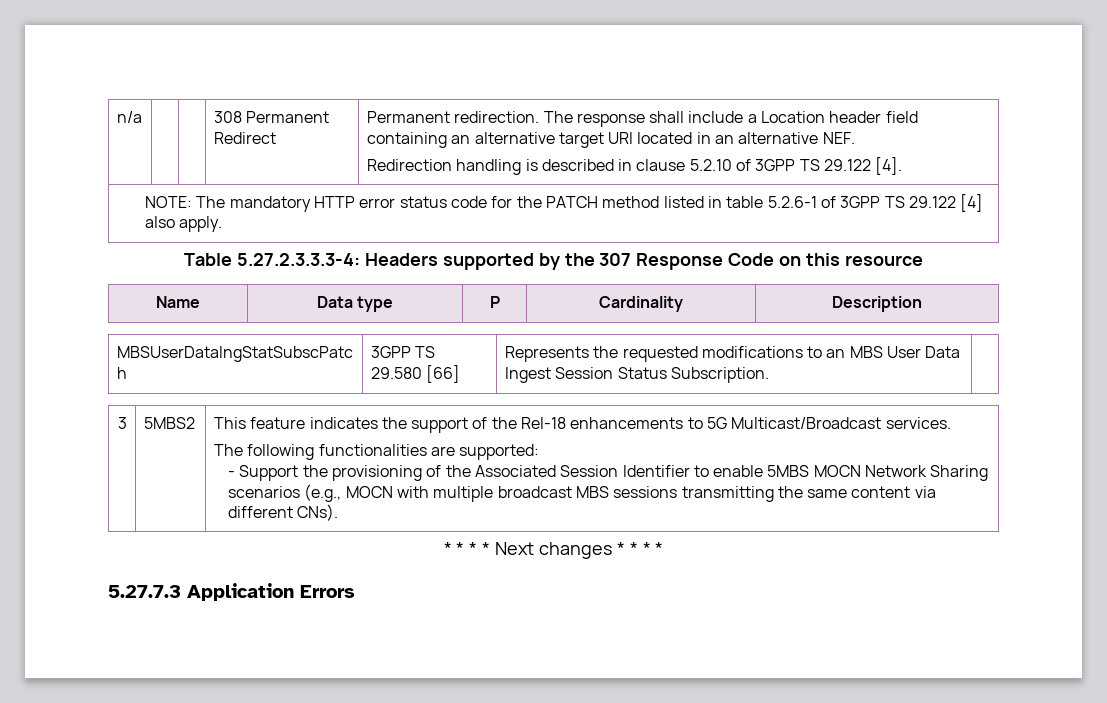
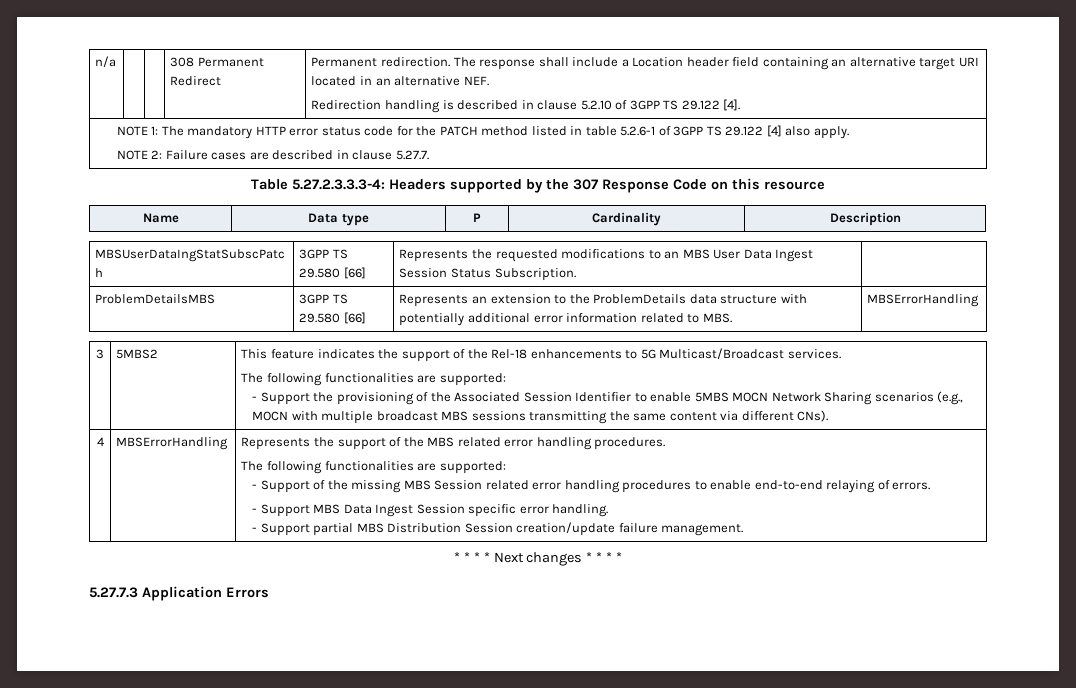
[145,196,193,208] NOTE: -> [116,126,159,136] NOTE 1:
(223, 224) none -> [116,150,429,160] // NOTE 2: Failure cases are described in clause 5.27.7.
(769, 375) none -> [95,294,216,304] [299,294,348,304] [299,312,366,324] [399,294,807,307] [399,313,732,326] [867,294,980,307] // ProblemDetailsMBS | 3GPP TS 29.580 [66] | Represents an extension to the ProblemDetails data structure with potentially additional error information related to MBS. | MBSErrorHandling
(339, 512) none -> [96,437,104,446] [116,437,229,450] [241,437,666,450] [241,461,506,474] [252,480,931,493] [252,504,609,517] [252,522,744,536] // 4 | MBSErrorHandling | Represents the support of the MBS related error handling procedures. // The following functionalities are supported: // - Support of the missing MBS Session related error handling procedures to enable end-to-end relaying of errors. // - Support MBS Data Ingest Session specific error handling. // - Support partial MBS Distribution Session creation/update failure management.

